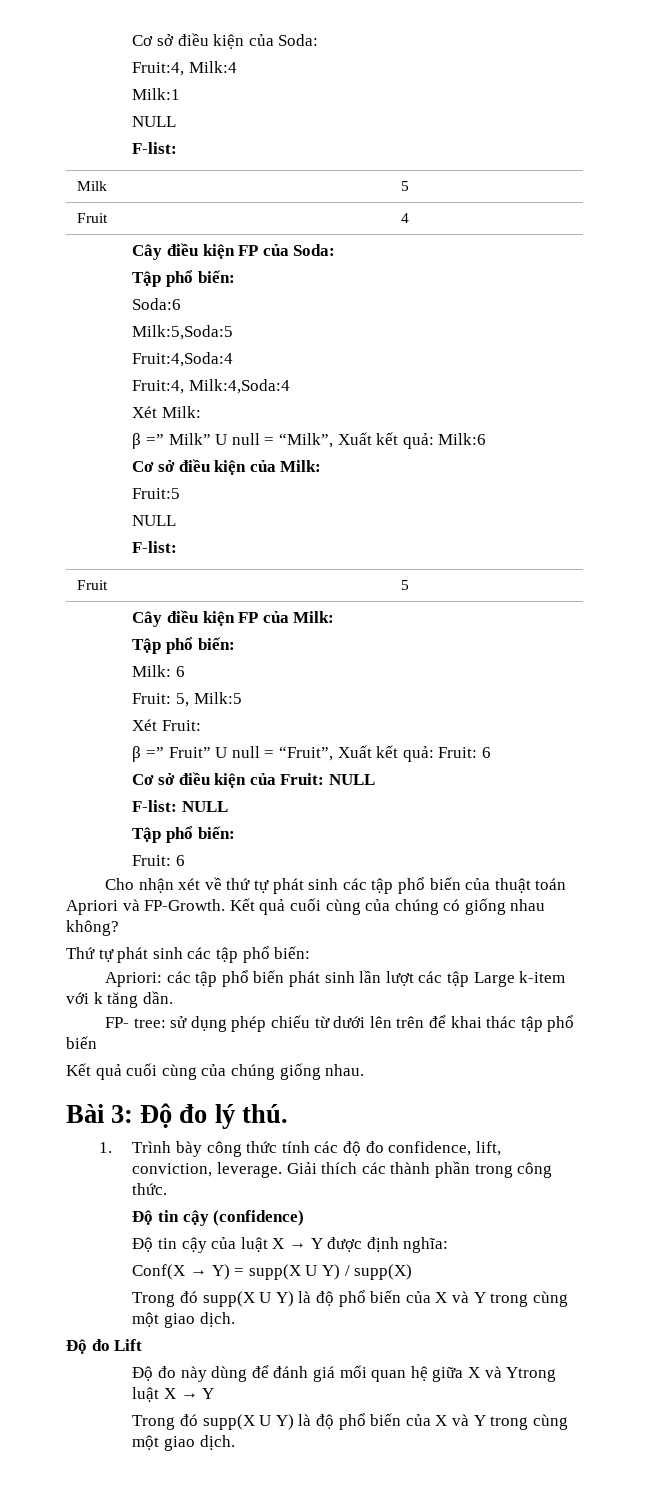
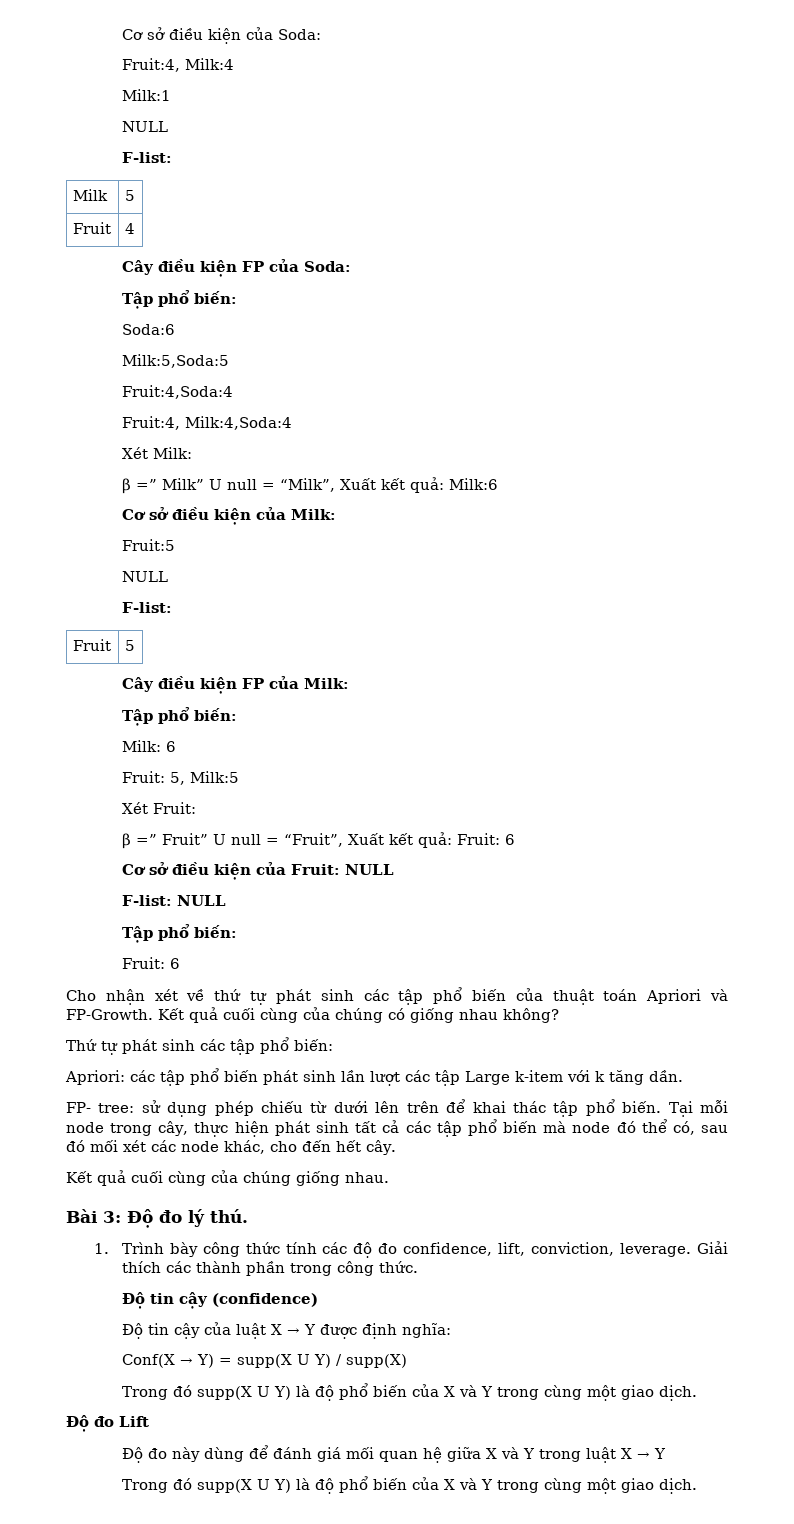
[66,1036,97,1049] biến -> [622,1100,728,1117] [66,1119,728,1137] [66,1140,396,1155] biến. Tại mỗi node trong cây, thực hiện phát sinh tất cả các tập phổ biến mà node đó thể có, sau đó mối xét các node khác, cho đến hết cây.
[506,1367,557,1382] Ytrong -> [522,1448,581,1462] Y trong

